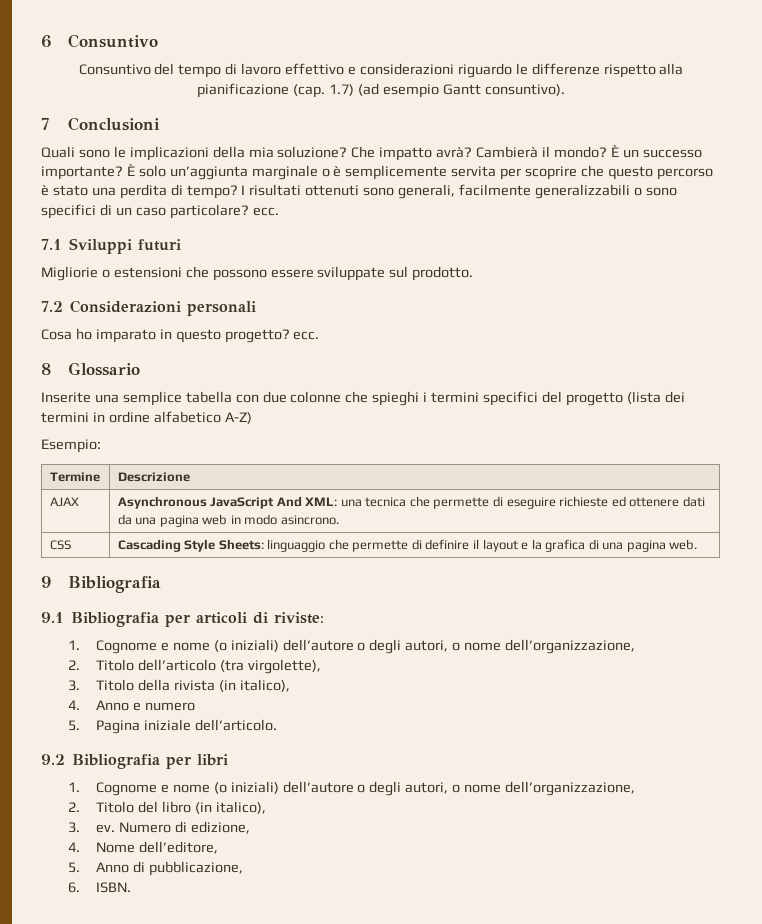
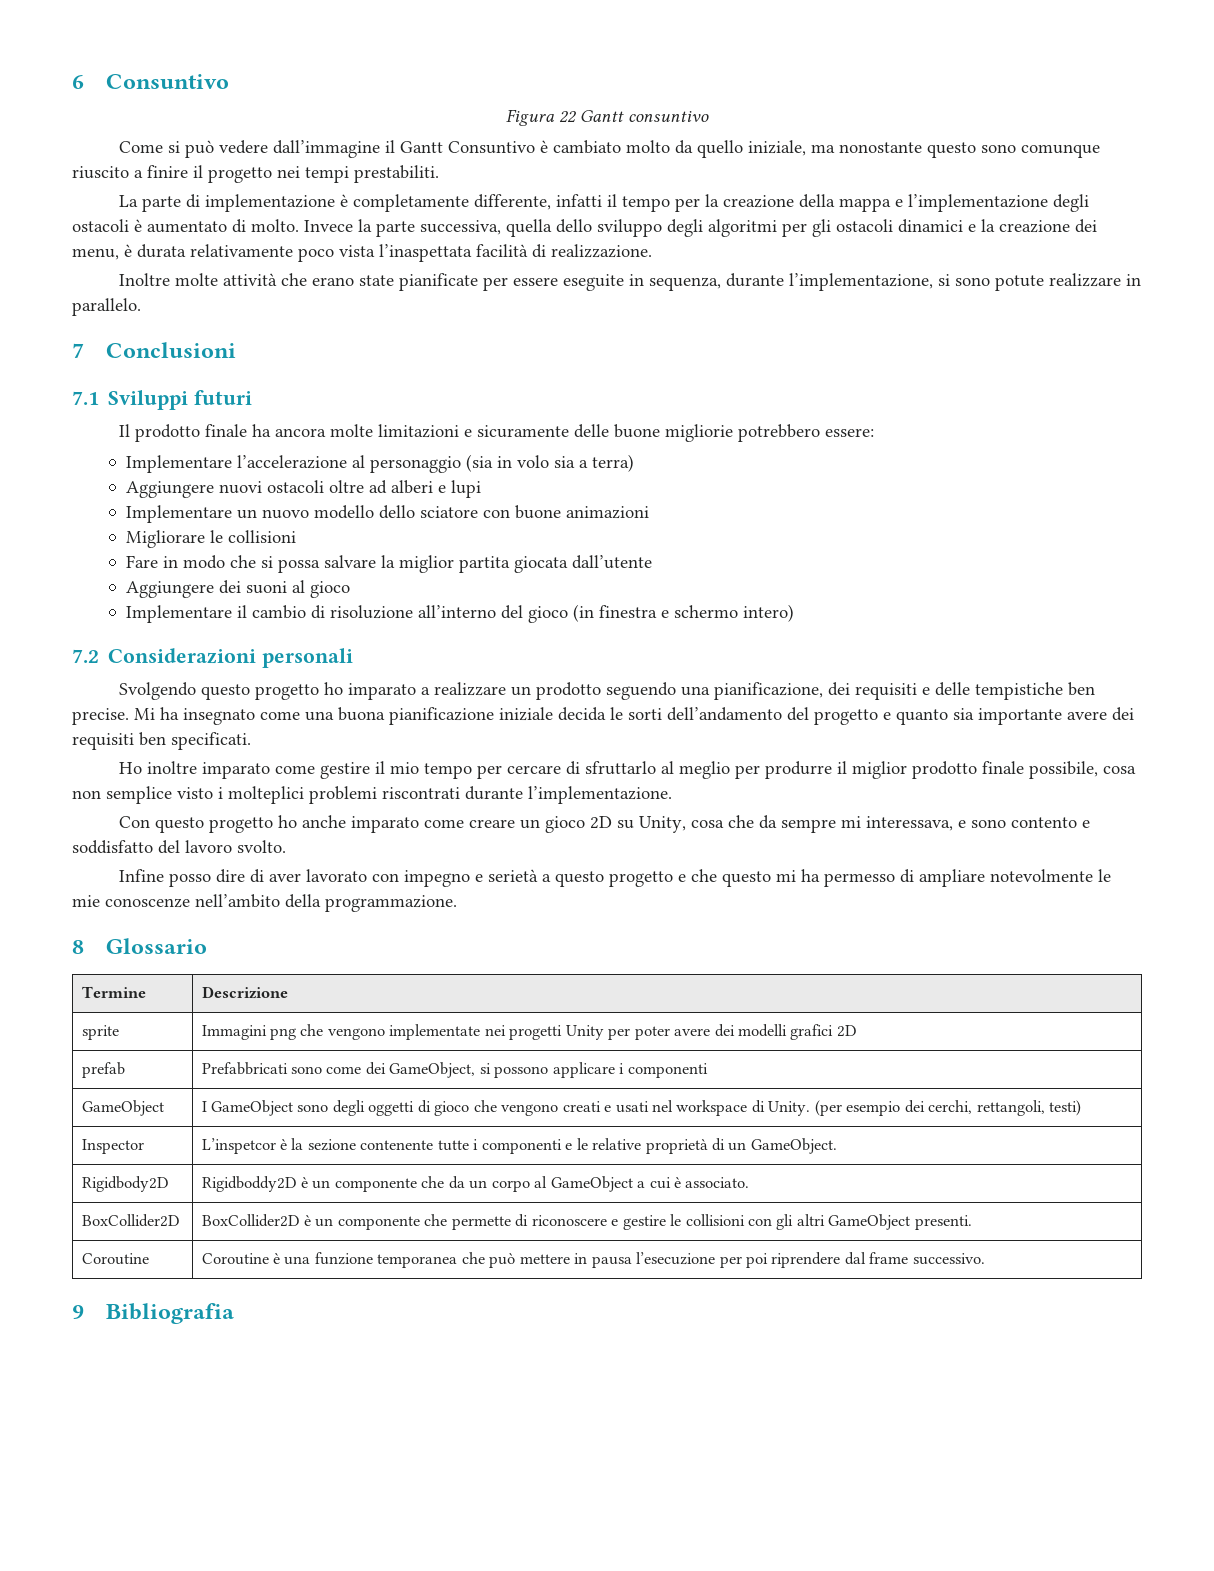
[78,63,684,78] [197,83,565,98] [41,117,161,131] [41,144,702,161] [41,163,713,180] [41,184,677,199] [41,204,279,219] [41,238,182,254] [41,266,474,281] [41,300,257,316] [41,328,320,343] [41,362,141,376] [41,391,685,406] [41,411,252,424] [41,439,101,453] [49,472,100,482] [117,472,190,482] [49,497,79,507] [117,496,705,509] [117,514,339,527] [49,540,71,550] [117,539,698,552] [41,576,162,593] [41,612,325,627] [68,639,636,654] [68,659,321,674] [68,679,290,692] [68,700,195,711] [68,719,277,734] [41,754,229,769] [68,781,636,796] [68,801,266,814] [68,821,250,834] [68,841,218,854] [68,861,243,876] [68,882,131,893] Consuntivo del tempo di lavoro effettivo e considerazioni riguardo le differenze rispetto alla pianificazione (cap. 1.7) (ad esempio Gantt consuntivo). // 7 Conclusioni // Quali sono le implicazioni della mia soluzione? Che impatto avrà? Cambierà il mondo? È un successo importante? È solo un’aggiunta marginale o è semplicemente servita per scoprire che questo percorso è stato una perdita di tempo? I risultati ottenuti sono generali, facilmente generalizzabili o sono specifici di un caso particolare? ecc. // 7.1 Sviluppi futuri // Migliorie o estensioni che possono essere sviluppate sul prodotto. // 7.2 Considerazioni personali // Cosa ho imparato in questo progetto? ecc. // 8 Glossario // Inserite una semplice tabella con due colonne che spieghi i termini specifici del progetto (lista dei termini in ordine alfabetico A-Z) // Esempio: // Termine | Descrizione // AJAX | Asynchronous JavaScript And XML: una tecnica che permette di eseguire richieste ed ottenere dati da una pagina web in modo asincrono. // CSS | Cascading Style Sheets: linguaggio che permette di definire il layout e la grafica di una pagina web. // 9 Bibliografia // 9.1 Bibliografia per articoli di riviste: // 1. Cognome e nome (o iniziali) dell’autore o degli autori, o nome dell’organizzazione, // 2. Titolo dell’articolo (tra virgolette), // 3. Titolo della rivista (in italico), // 4. Anno e numero // 5. Pagina iniziale dell’articolo. // 9.2 Bibliografia per libri // 1. Cognome e nome (o iniziali) dell’autore o degli autori, o nome dell’organizzazione, // 2. Titolo del libro (in italico), // 3. ev. Numero di edizione, // 4. Nome dell’editore, // 5. Anno di pubblicazione, // 6. ISBN. -> [506,109,709,126] [118,140,1100,158] [72,165,439,183] [118,194,1089,212] [72,219,1097,237] [72,244,652,262] [118,273,1141,291] [72,298,141,316] [72,342,236,358] [72,390,253,410] [118,424,874,442] [126,454,635,473] [126,480,482,498] [126,505,650,523] [126,530,297,548] [126,555,653,573] [126,580,351,598] [126,604,795,623] [72,648,354,668] [118,682,1095,700] [72,707,1134,725] [72,732,251,750] [118,761,1136,779] [72,786,672,804] [118,815,1090,833] [72,840,286,854] [118,869,1111,887] [72,894,457,912] [72,938,207,954] [81,986,146,998] [201,986,288,999] [81,1025,119,1040] [201,1024,857,1040] [81,1062,125,1078] [201,1062,708,1078] [81,1100,164,1116] [201,1100,1082,1116] [81,1139,144,1154] [201,1138,837,1154] [81,1176,169,1192] [201,1176,750,1192] [81,1214,180,1227] [201,1214,972,1230] [81,1253,149,1265] [201,1252,985,1268] [72,1303,234,1324] Figura 22 Gantt consuntivo // Come si può vedere dall’immagine il Gantt Consuntivo è cambiato molto da quello iniziale, ma nonostante questo sono comunque riuscito a finire il progetto nei tempi prestabiliti. // La parte di implementazione è completamente differente, infatti il tempo per la creazione della mappa e l’implementazione degli ostacoli è aumentato di molto. Invece la parte successiva, quella dello sviluppo degli algoritmi per gli ostacoli dinamici e la creazione dei menu, è durata relativamente poco vista l’inaspettata facilità di realizzazione. // Inoltre molte attività che erano state pianificate per essere eseguite in sequenza, durante l’implementazione, si sono potute realizzare in parallelo. // 7 Conclusioni // 7.1 Sviluppi futuri // Il prodotto finale ha ancora molte limitazioni e sicuramente delle buone migliorie potrebbero essere: // Implementare l’accelerazione al personaggio (sia in volo sia a terra) // Aggiungere nuovi ostacoli oltre ad alberi e lupi // Implementare un nuovo modello dello sciatore con buone animazioni // Migliorare le collisioni // Fare in modo che si possa salvare la miglior partita giocata dall’utente // Aggiungere dei suoni al gioco // Implementare il cambio di risoluzione all’interno del gioco (in finestra e schermo intero) // 7.2 Considerazioni personali // Svolgendo questo progetto ho imparato a realizzare un prodotto seguendo una pianificazione, dei requisiti e delle tempistiche ben precise. Mi ha insegnato come una buona pianificazione iniziale decida le sorti dell’andamento del progetto e quanto sia importante avere dei requisiti ben specificati. // Ho inoltre imparato come gestire il mio tempo per cercare di sfruttarlo al meglio per produrre il miglior prodotto finale possibile, cosa non semplice visto i molteplici problemi riscontrati durante l’implementazione. // Con questo progetto ho anche imparato come creare un gioco 2D su Unity, cosa che da sempre mi interessava, e sono contento e soddisfatto del lavoro svolto. // Infine posso dire di aver lavorato con impegno e serietà a questo progetto e che questo mi ha permesso di ampliare notevolmente le mie conoscenze nell’ambito della programmazione. // 8 Glossario // Termine | Descrizione // sprite | Immagini png che vengono implementate nei progetti Unity per poter avere dei modelli grafici 2D // prefab | Prefabbricati sono come dei GameObject, si possono applicare i componenti // GameObject | I GameObject sono degli oggetti di gioco che vengono creati e usati nel workspace di Unity. (per esempio dei cerchi, rettangoli, testi) // Inspector | L’inspetcor è la sezione contenente tutte i componenti e le relative proprietà di un GameObject. // Rigidbody2D | Rigidboddy2D è un componente che da un corpo al GameObject a cui è associato. // BoxCollider2D | BoxCollider2D è un componente che permette di riconoscere e gestire le collisioni con gli altri GameObject presenti. // Coroutine | Coroutine è una funzione temporanea che può mettere in pausa l’esecuzione per poi riprendere dal frame successivo. // 9 Bibliografia

